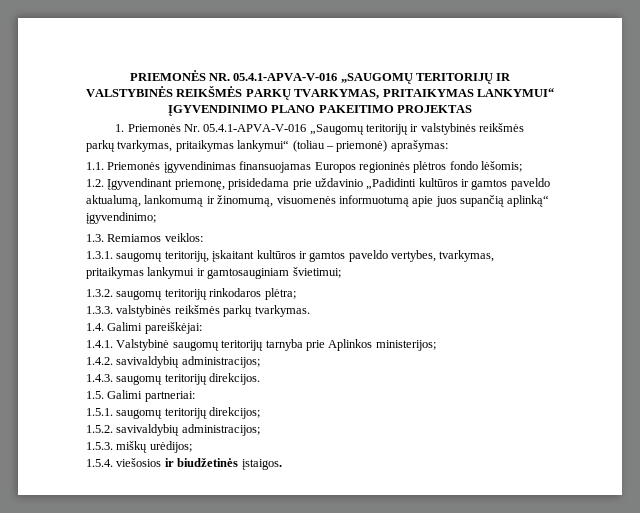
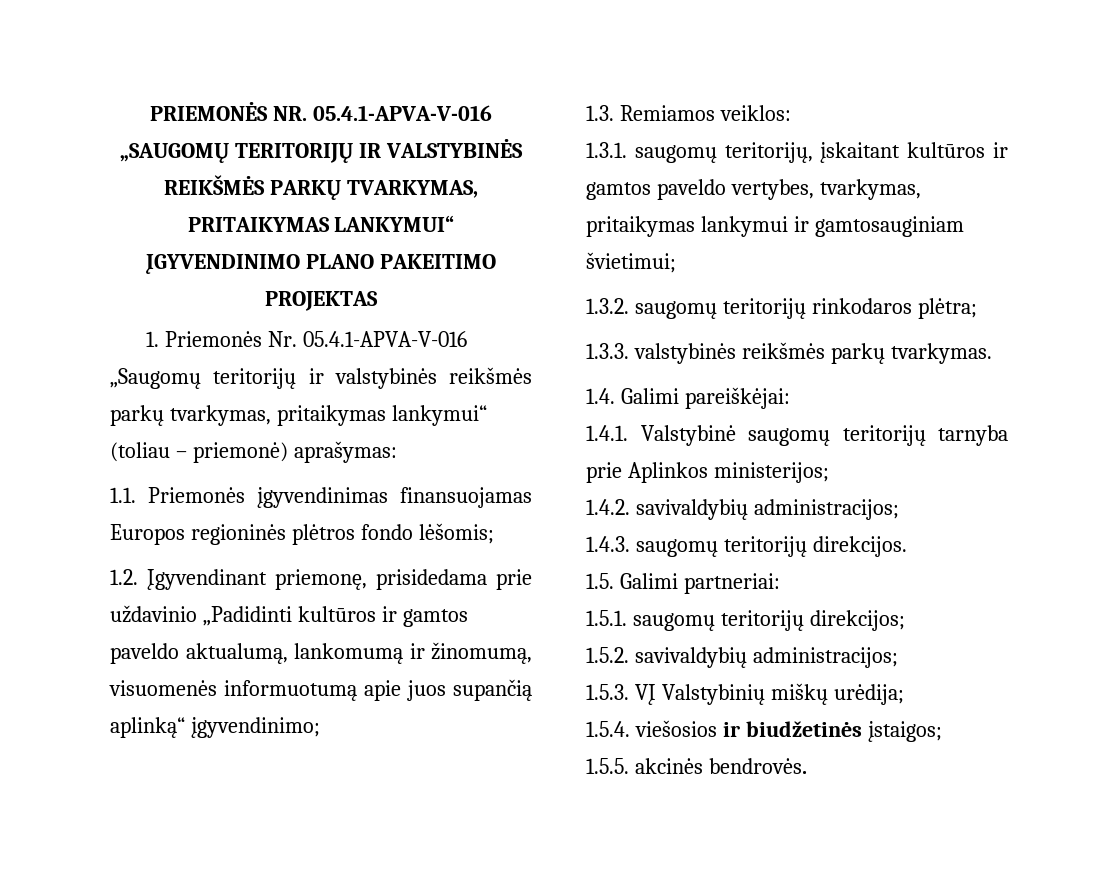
[116,441,192,453] miškų urėdijos; -> [634,683,904,705] VĮ Valstybinių miškų urėdija;
[241,459,282,470] įstaigos. -> [867,721,942,742] [586,758,807,774] įstaigos; // 1.5.5. akcinės bendrovės.

